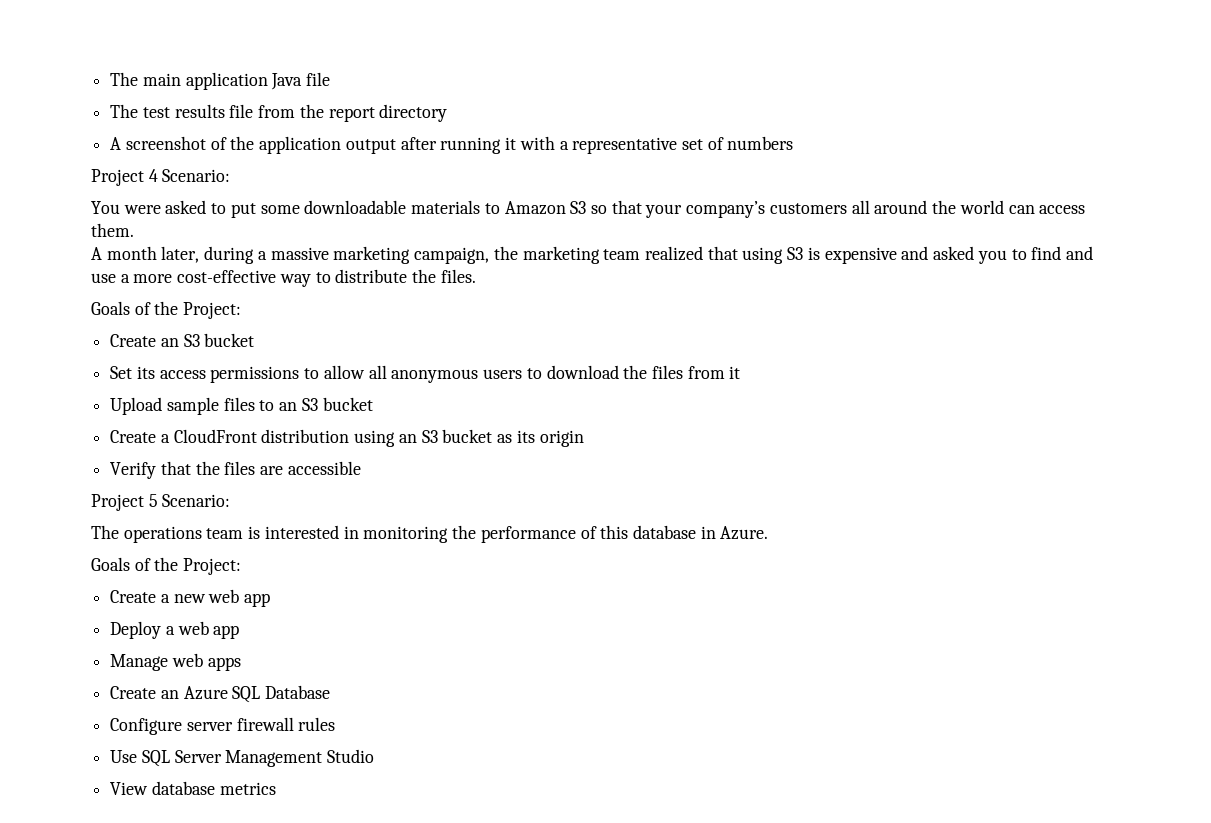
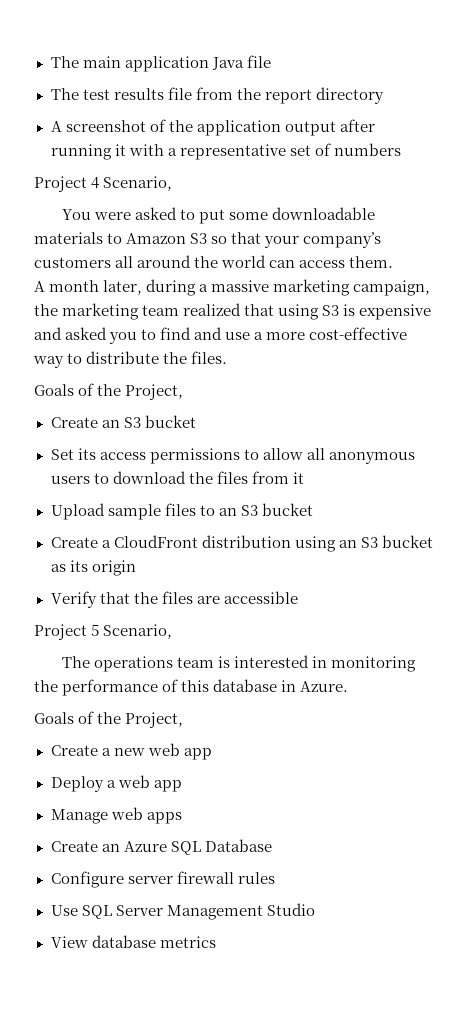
[162,169,231,182] Scenario: -> [103,176,173,191] Scenario,
[183,302,242,319] Project: -> [125,384,184,400] Project,
[162,494,231,507] Scenario: -> [103,624,173,639] Scenario,
[183,558,242,575] Project: -> [125,712,184,728] Project,

